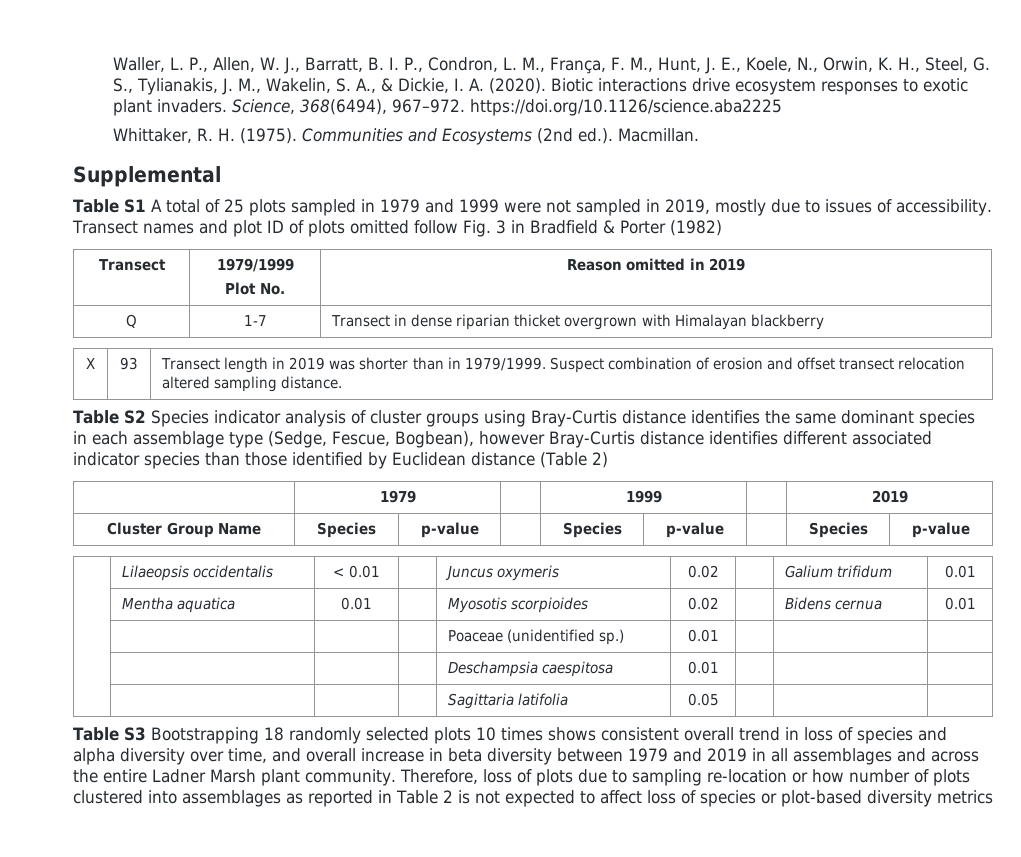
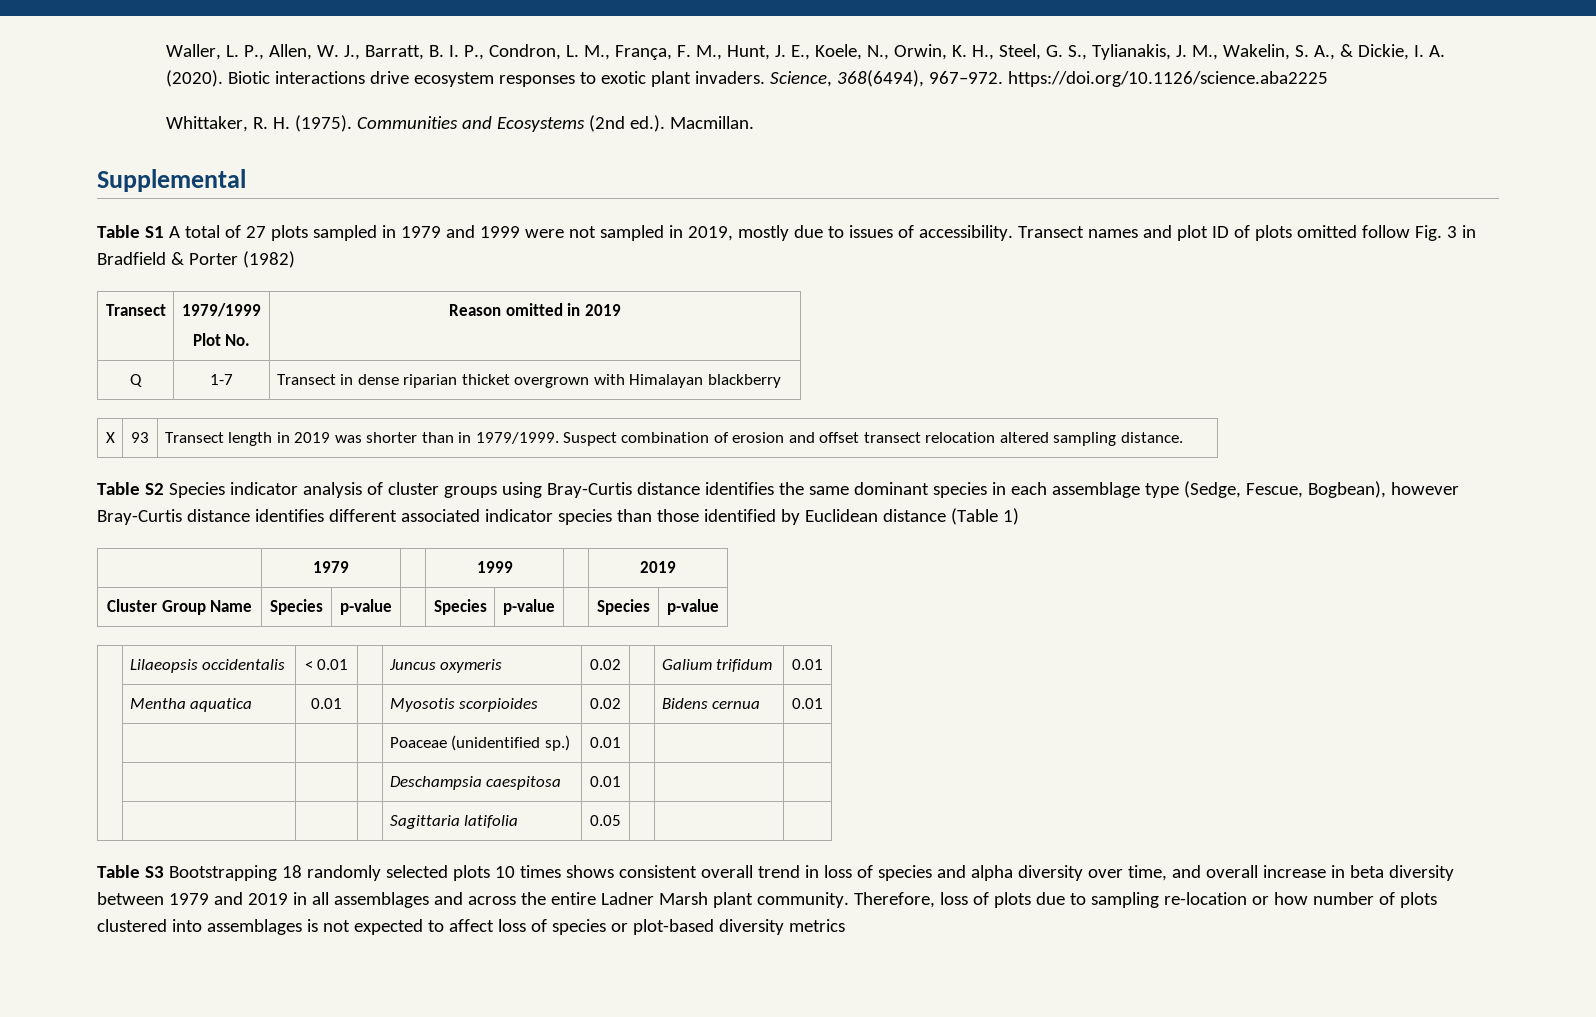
[223,199,244,213] 25 -> [245,226,266,238] 27
[591,452,608,468] 2) -> [1002,508,1019,525] 1)
[286,790,453,807] as reported in Table 2 -> (302, 927) none

